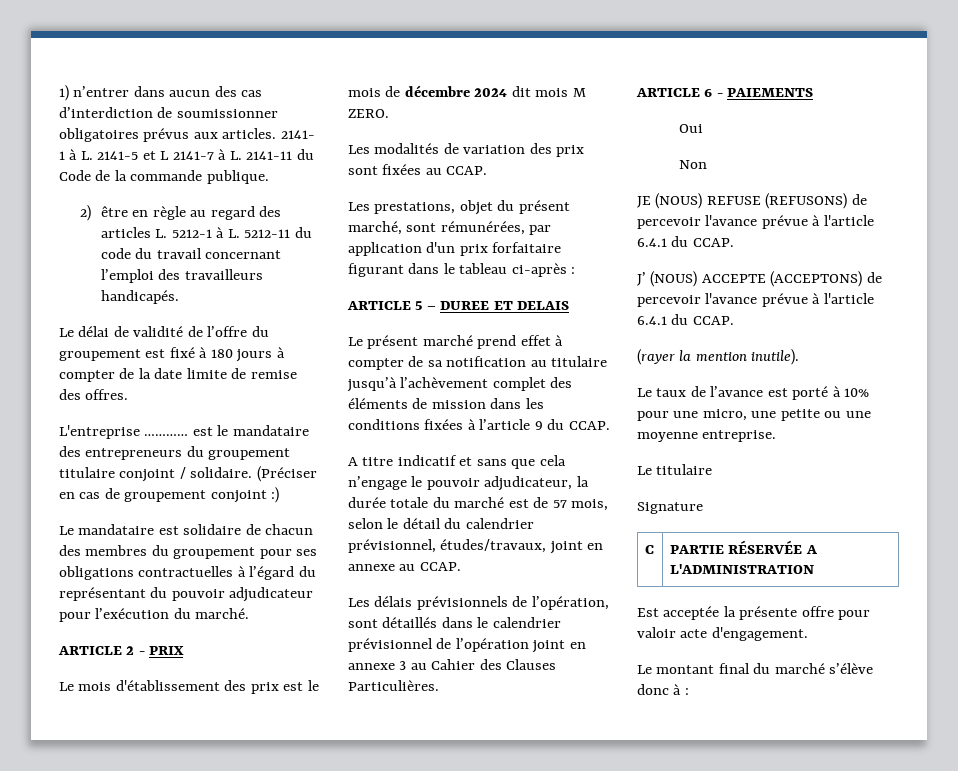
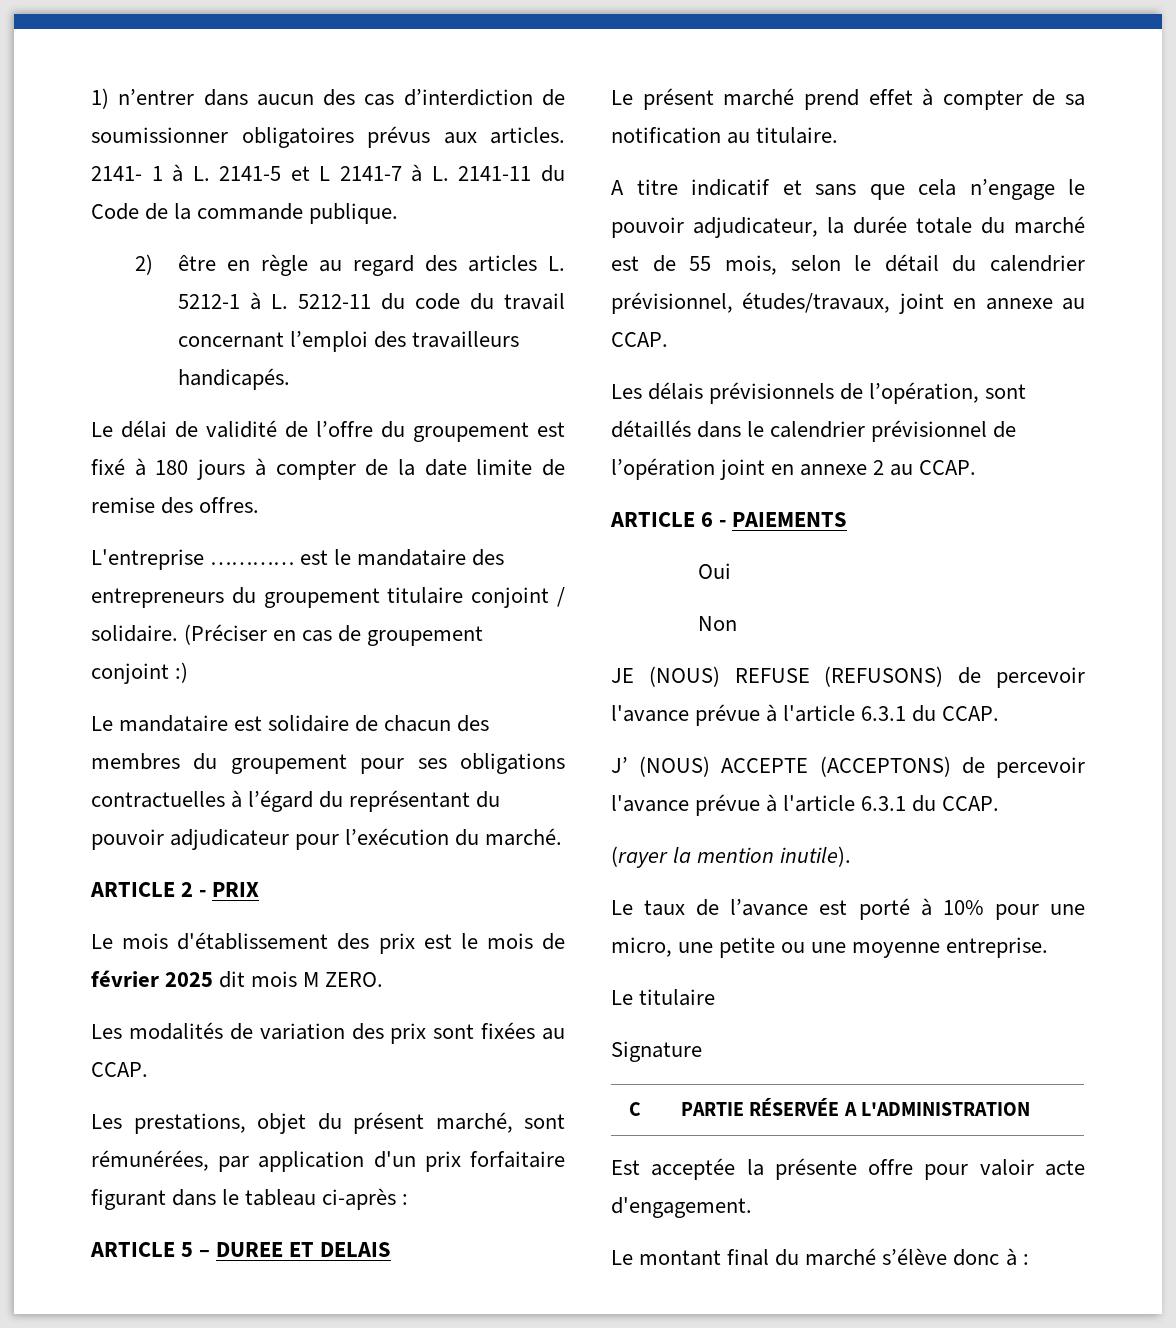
[404,85,508,97] décembre 2024 -> [91,970,214,987] février 2025
[551,356,608,367] [347,377,573,392] [348,398,544,409] [348,419,610,430] titulaire jusqu’à l’achèvement complet des éléments de mission dans les conditions fixées à l’article 9 du CCAP. -> [756,127,839,144] titulaire.
[552,500,567,508] 57 -> [689,256,712,271] 55
[399,659,557,670] [348,680,439,691] 3 au Cahier des Clauses Particulières. -> [873,460,977,476] 2 au CCAP.
[637,238,667,247] 6.4.1 -> [861,706,907,721] 6.3.1
[637,316,667,325] 6.4.1 -> [861,796,907,811] 6.3.1

